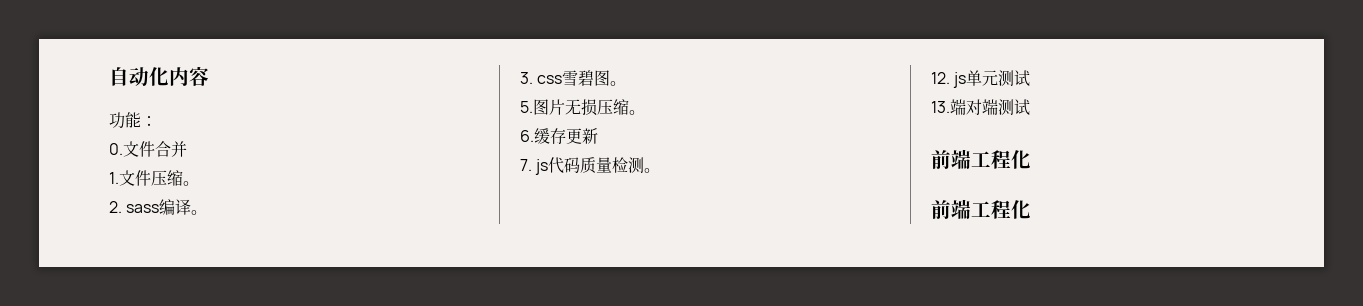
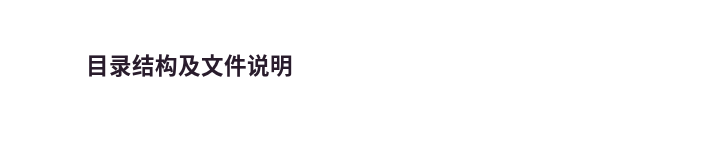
[109,66,209,86] [109,112,157,129] [109,141,187,157] [109,170,199,186] [109,199,208,215] [520,70,627,86] [520,99,645,116] [520,128,598,144] [520,157,661,175] [931,70,1031,88] [931,99,1030,115] [931,149,1031,169] [931,199,1031,219] 自动化内容 // 功能： // 0.文件合并 // 1.文件压缩。 // 2. sass编译。 // 3. css雪碧图。 // 5.图片无损压缩。 // 6.缓存更新 // 7. js代码质量检测。 // 12. js单元测试 // 13.端对端测试 // 前端工程化 // 前端工程化 -> [86,54,293,78] 目录结构及文件说明

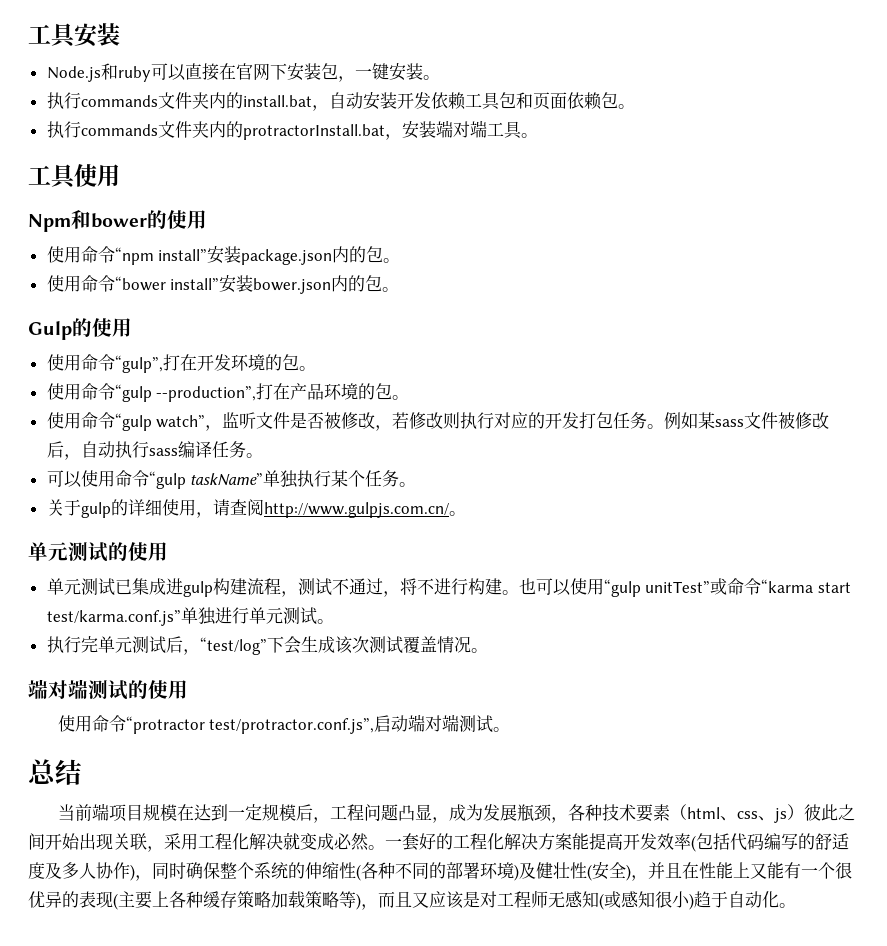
[86,54,293,78] 目录结构及文件说明 -> [28,23,120,48] [46,63,440,82] [46,92,635,111] [46,120,538,140] [28,164,120,189] [28,210,207,232] [46,246,401,265] [46,275,400,294] [28,318,132,340] [46,354,316,373] [46,383,410,402] [46,412,830,431] [46,441,263,460] [46,470,417,489] [46,499,466,518] [28,542,168,562] [46,578,851,597] [46,607,334,626] [46,636,488,655] [28,679,188,700] [57,714,511,734] [28,759,82,785] [57,803,855,823] [28,832,849,852] [28,862,852,881] [28,890,796,910] 工具安装 // Node.js和ruby可以直接在官网下安装包，一键安装。 // 执行commands文件夹内的install.bat，自动安装开发依赖工具包和页面依赖包。 // 执行commands文件夹内的protractorInstall.bat，安装端对端工具。 // 工具使用 // Npm和bower的使用 // 使用命令“npm install”安装package.json内的包。 // 使用命令“bower install”安装bower.json内的包。 // Gulp的使用 // 使用命令“gulp”,打在开发环境的包。 // 使用命令“gulp --production”,打在产品环境的包。 // 使用命令“gulp watch”，监听文件是否被修改，若修改则执行对应的开发打包任务。例如某sass文件被修改后，自动执行sass编译任务。 // 可以使用命令“gulp taskName”单独执行某个任务。 // 关于gulp的详细使用，请查阅http://www.gulpjs.com.cn/。 // 单元测试的使用 // 单元测试已集成进gulp构建流程，测试不通过，将不进行构建。也可以使用“gulp unitTest”或命令“karma start test/karma.conf.js”单独进行单元测试。 // 执行完单元测试后，“test/log”下会生成该次测试覆盖情况。 // 端对端测试的使用 // 使用命令“protractor test/protractor.conf.js”,启动端对端测试。 // 总结 // 当前端项目规模在达到一定规模后，工程问题凸显，成为发展瓶颈，各种技术要素（html、css、js）彼此之间开始出现关联，采用工程化解决就变成必然。一套好的工程化解决方案能提高开发效率(包括代码编写的舒适度及多人协作)，同时确保整个系统的伸缩性(各种不同的部署环境)及健壮性(安全)，并且在性能上又能有一个很优异的表现(主要上各种缓存策略加载策略等)，而且又应该是对工程师无感知(或感知很小)趋于自动化。

